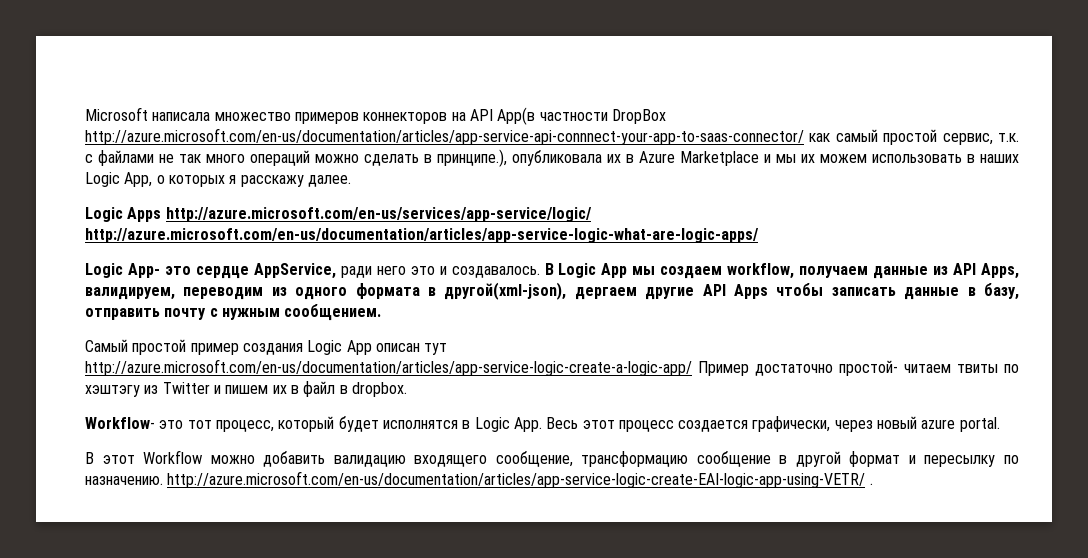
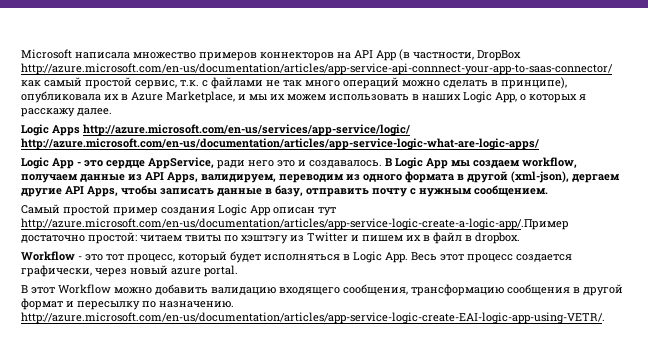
[497,107,608,125] App(в частности -> [376,49,474,61] App (в частности,
[437,149,507,167] принципе.), -> [501,77,567,89] принципе),
[680,151,759,166] Marketplace -> [166,91,235,103] Marketplace,
[127,263,160,278] App- -> [52,158,81,169] App -
[444,282,567,300] другой(xml-json), -> [467,171,569,183] другой (xml-json),
[733,284,768,299] Apps -> [87,186,118,197] Apps,
[85,359,898,376] http://azure.microsoft.com/en-us/documentation/articles/app-service-logic-create-a-logic-app/ Пример достаточно простой- -> [21,218,569,230] [21,232,137,244] http://azure.microsoft.com/en-us/documentation/articles/app-service-logic-create-a-logic-app/.Пример достаточно простой:
[85,417,155,429] Workflow- -> [21,251,82,261] Workflow -
[382,420,458,429] исполнятся -> [264,254,340,261] исполняться
[495,451,771,467] сообщение, трансформацию сообщение -> [343,284,570,296] сообщения, трансформацию сообщения
[167,471,873,488] http://azure.microsoft.com/en-us/documentation/articles/app-service-logic-create-EAI-logic-app-using-VETR/ . -> [21,312,605,324] http://azure.microsoft.com/en-us/documentation/articles/app-service-logic-create-EAI-logic-app-using-VETR/.

